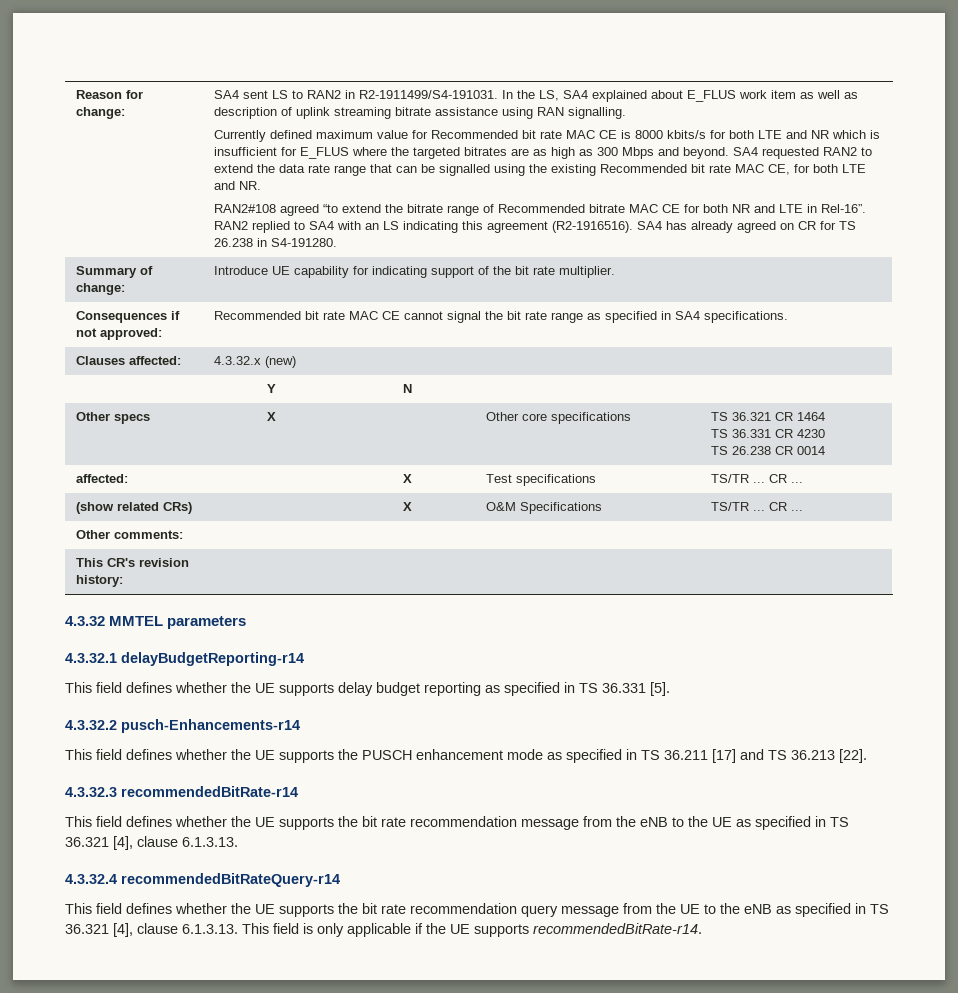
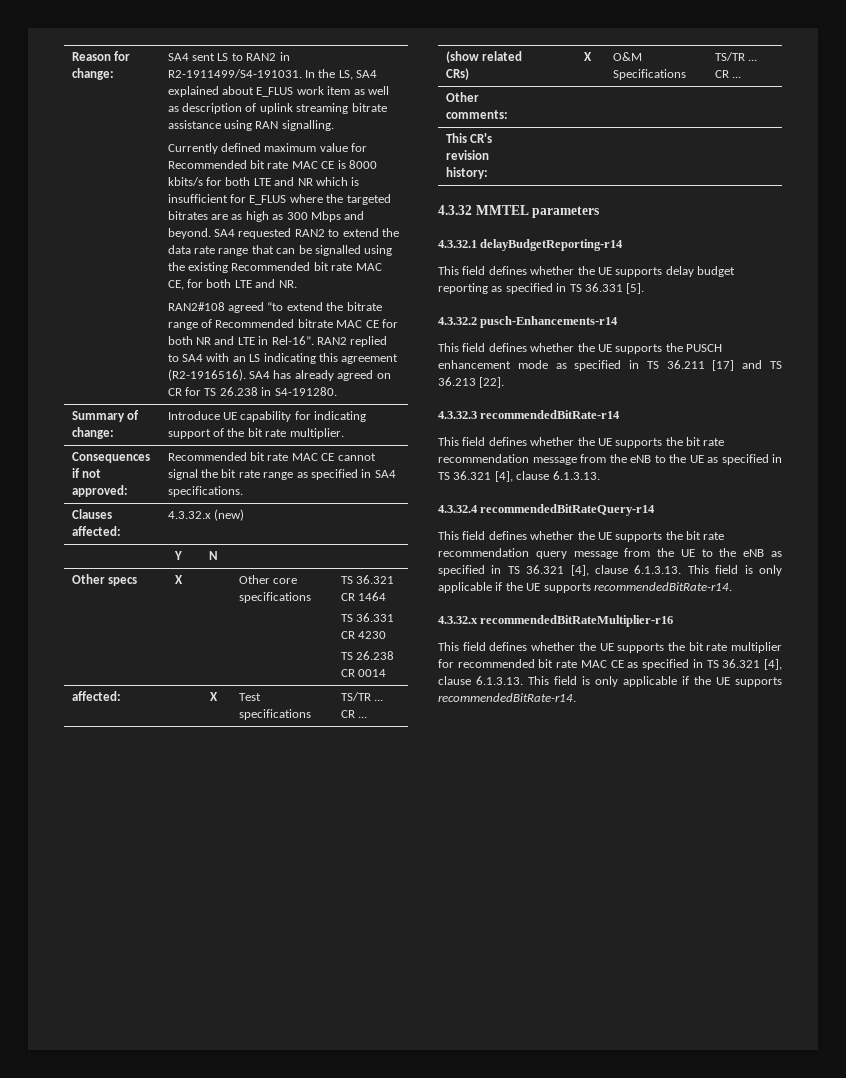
(702, 928) none -> [438,615,674,627] [438,642,782,653] [438,659,782,670] [438,676,782,687] [438,693,576,702] // 4.3.32.x recommendedBitRateMultiplier-r16 // This field defines whether the UE supports the bit rate multiplier for recommended bit rate MAC CE as specified in TS 36.321 [4], clause 6.1.3.13. This field is only applicable if the UE supports recommendedBitRate-r14.

